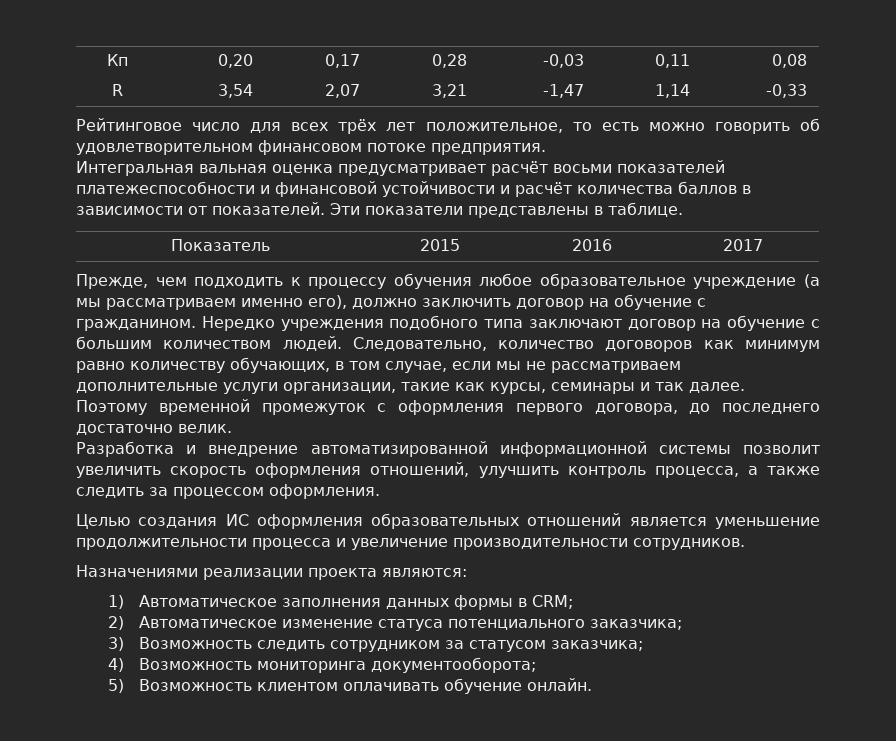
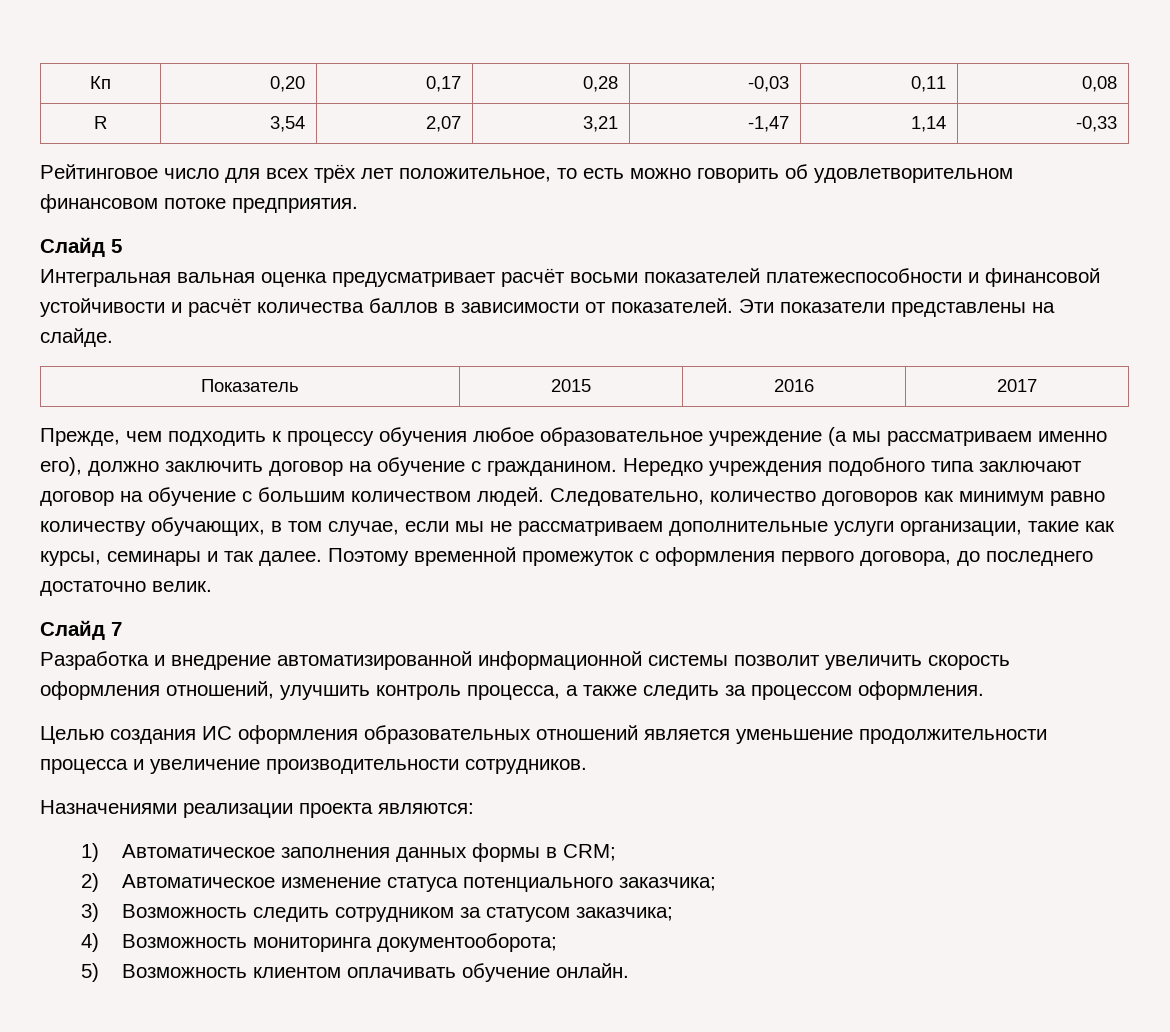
(546, 149) none -> [40,237,122,257] // Слайд 5
[594,202,683,217] в таблице. -> [1032,302,1055,313] [40,328,113,347] на слайде.
(232, 428) none -> [40,620,122,640] // Слайд 7

